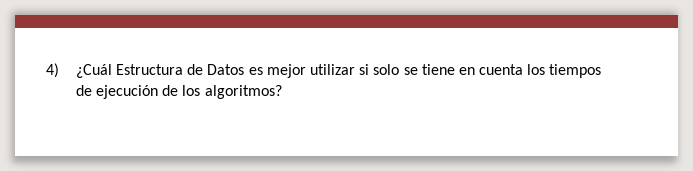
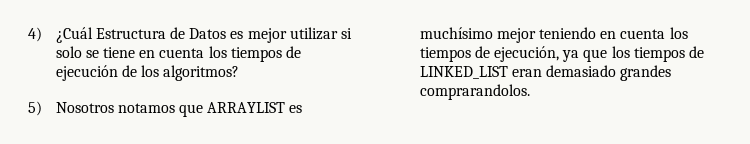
(282, 92) none -> [28,101,303,117] [419,27,688,43] [419,46,704,62] [419,65,672,81] [419,84,530,100] // 5) Nosotros notamos que ARRAYLIST es muchísimo mejor teniendo en cuenta los tiempos de ejecución, ya que los tiempos de LINKED_LIST eran demasiado grandes comprarandolos.

